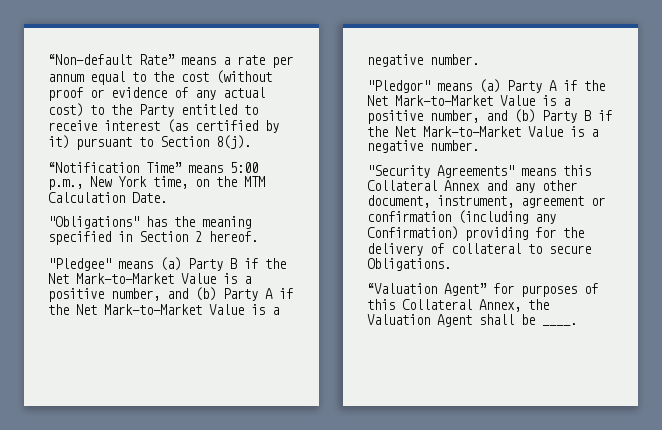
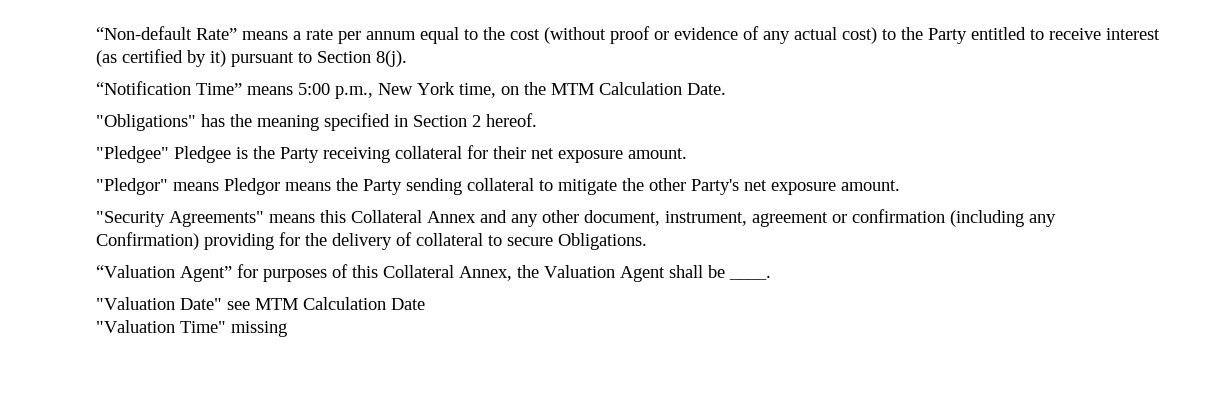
[118,257,286,271] [48,273,251,284] [48,287,293,302] [48,304,279,315] [367,54,479,67] [367,79,605,93] [367,95,570,106] [367,109,612,124] [367,126,598,137] [367,140,479,153] means (a) Party B if the Net Mark-to-Market Value is a positive number, and (b) Party A if the Net Mark-to-Market Value is a negative number. // "Pledgor" means (a) Party A if the Net Mark-to-Market Value is a positive number, and (b) Party B if the Net Mark-to-Market Value is a negative number. -> [174,145,687,163] [96,178,900,195] Pledgee is the Party receiving collateral for their net exposure amount. // "Pledgor" means Pledgor means the Party sending collateral to mitigate the other Party's net exposure amount.
(577, 324) none -> [96,297,425,310] [96,320,287,337] // "Valuation Date" see MTM Calculation Date // "Valuation Time" missing

